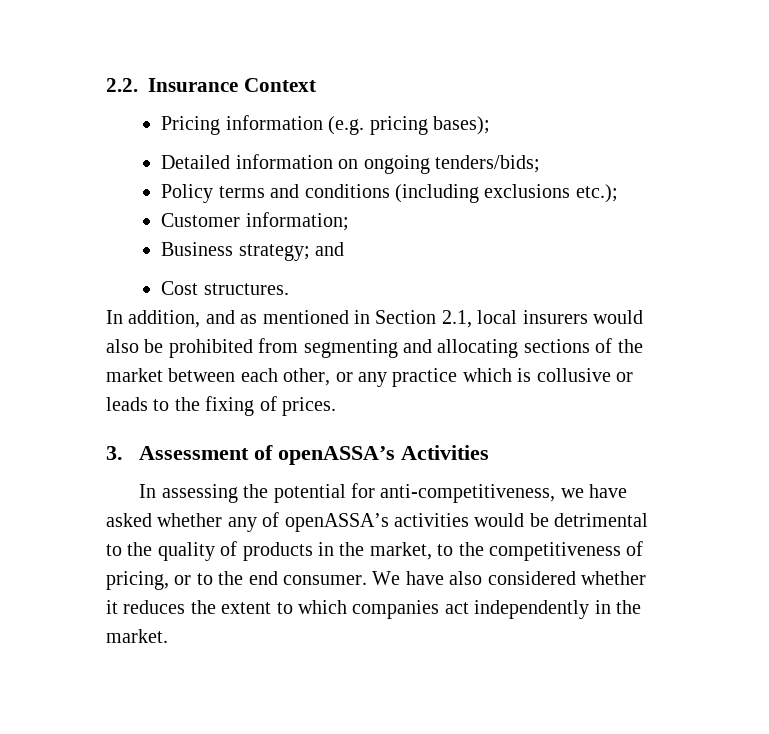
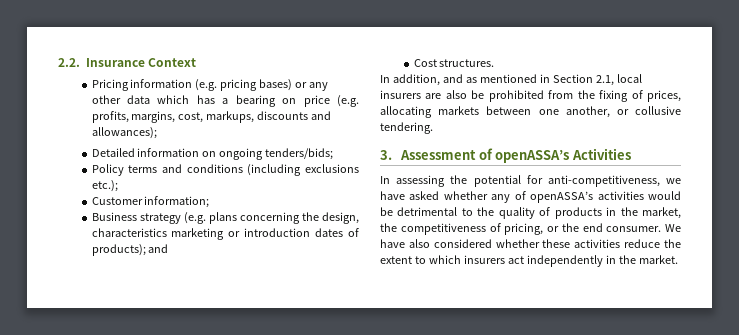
[433,116,491,135] bases); -> [259,79,329,91] [91,95,359,107] [91,111,332,123] [91,127,157,139] bases) or any other data which has a bearing on price (e.g. profits, margins, cost, markups, discounts and allowances);
[238,244,310,261] strategy; -> [139,212,359,224] [91,228,359,240] [91,244,146,256] strategy (e.g. plans concerning the design, characteristics marketing or introduction dates of products);
[592,310,643,324] would -> [425,93,442,99] are
[303,338,643,358] [106,368,633,387] [106,396,336,416] segmenting and allocating sections of the market between each other, or any practice which is collusive or leads to the fixing of prices. -> [577,90,681,102] [380,106,681,118] [380,122,433,134] the fixing of prices, allocating markets between one another, or collusive tendering.
[437,544,454,556] to -> (681, 213) none
[196,573,213,585] to -> (559, 229) none
[106,600,186,614] it reduces -> [542,239,661,248] these activities reduce
[352,600,440,619] companies -> [463,255,505,264] insurers

